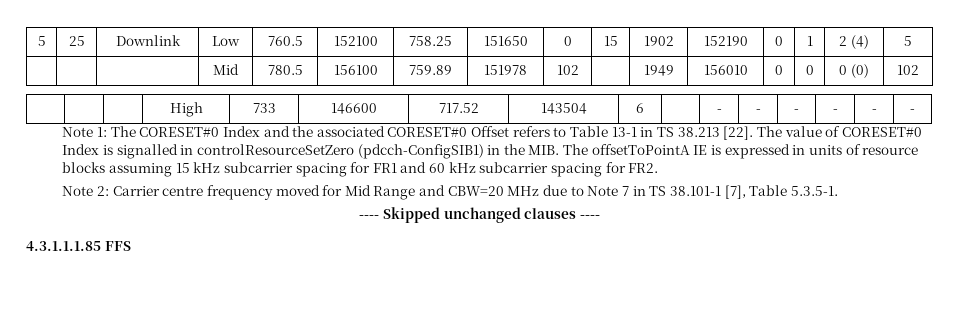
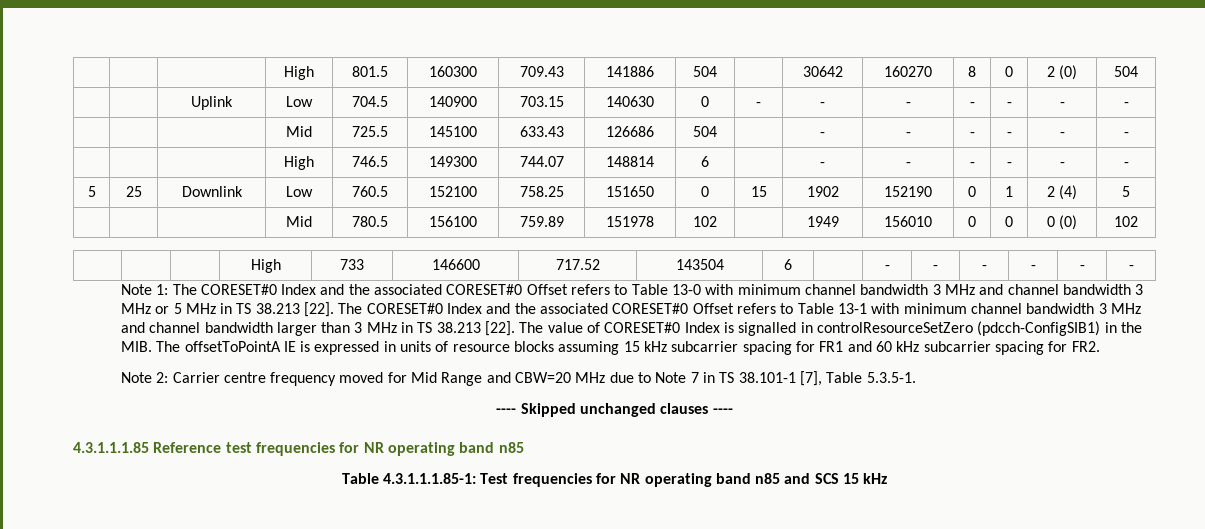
(37, 41) none -> [284,66,314,80] [352,66,388,77] [429,66,477,77] [519,66,564,77] [606,66,654,77] [693,66,717,77] [802,66,843,77] [884,66,932,77] [968,66,976,77] [1005,66,1013,77] [1046,65,1078,80] [1114,66,1138,77] [191,96,233,110] [286,96,313,107] [352,96,388,107] [429,96,477,107] [519,96,564,107] [606,96,654,107] [701,96,709,107] [756,102,761,107] [820,102,825,107] [905,102,911,107] [969,102,975,107] [1006,102,1012,107] [1059,102,1065,107] [1123,102,1129,107] [286,126,312,137] [352,126,388,137] [429,126,477,137] [519,126,564,137] [606,126,654,137] [693,126,717,137] [820,132,825,137] [905,132,911,137] [969,132,975,137] [1006,132,1012,137] [1059,132,1065,137] [1123,132,1129,137] [284,156,314,170] [352,156,388,167] [429,156,477,167] [519,156,564,167] [606,156,654,167] [701,156,709,167] [820,162,825,167] [905,162,911,167] [969,162,975,167] [1006,162,1012,167] [1059,162,1065,167] [1123,162,1129,167] | | | High | 801.5 | 160300 | 709.43 | 141886 | 504 | | 30642 | 160270 | 8 | 0 | 2 (0) | 504 // | | Uplink | Low | 704.5 | 140900 | 703.15 | 140630 | 0 | - | - | - | - | - | - | - // | | | Mid | 725.5 | 145100 | 633.43 | 126686 | 504 | | - | - | - | - | - | - // | | | High | 746.5 | 149300 | 744.07 | 148814 | 6 | | - | - | - | - | - | - //
[611,127,637,137] 13-1 -> [672,284,1144,295] [120,302,1141,317] [120,322,397,336] 13-0 with minimum channel bandwidth 3 MHz and channel bandwidth 3 MHz or 5 MHz in TS 38.213 [22]. The CORESET#0 Index and the associated CORESET#0 Offset refers to Table 13-1 with minimum channel bandwidth 3 MHz and channel bandwidth larger than 3 MHz
[104,241,131,251] FFS -> [153,442,524,456] [341,473,888,487] Reference test frequencies for NR operating band n85 // Table 4.3.1.1.1.85-1: Test frequencies for NR operating band n85 and SCS 15 kHz

